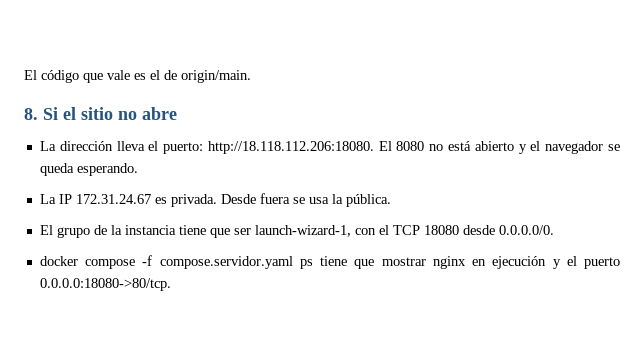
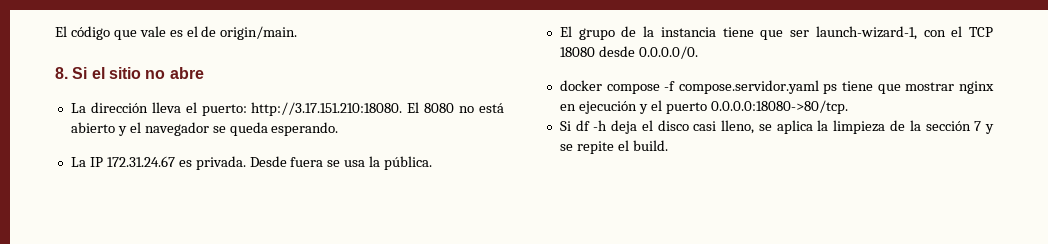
[207,141,374,154] http://18.118.112.206:18080. -> [251,102,403,116] http://3.17.151.210:18080.
(171, 284) none -> [559,120,995,134] [559,140,668,154] // Si df -h deja el disco casi lleno, se aplica la limpieza de la sección 7 y se repite el build.

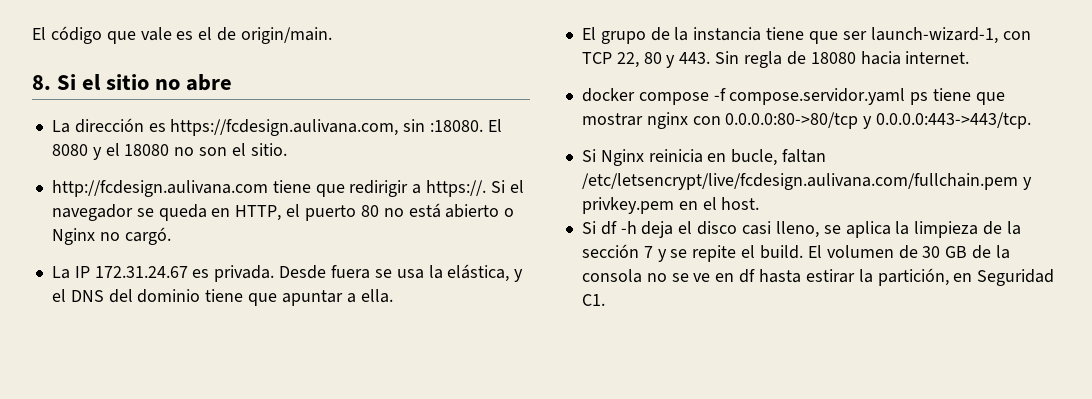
[151,102,504,116] [70,122,339,136] lleva el puerto: http://3.17.151.210:18080. El 8080 no está abierto y el navegador se queda esperando. -> [148,119,502,136] [51,143,287,160] [51,180,524,197] [51,203,515,221] [51,227,171,245] es https://fcdesign.aulivana.com, sin :18080. El 8080 y el 18080 no son el sitio. // http://fcdesign.aulivana.com tiene que redirigir a https://. Si el navegador se queda en HTTP, el puerto 80 no está abierto o Nginx no cargó.
[384,156,433,170] pública. -> [447,264,524,282] [51,289,393,306] elástica, y el DNS del dominio tiene que apuntar a ella.
[951,26,993,37] [559,46,698,59] el TCP 18080 desde 0.0.0.0/0. -> [581,51,970,68] TCP 22, 80 y 443. Sin regla de 18080 hacia internet.
[559,100,848,114] en ejecución y el puerto 0.0.0.0:18080->80/tcp. -> [692,112,1032,129] [581,149,827,166] [581,173,1032,190] [581,197,760,214] con 0.0.0.0:80->80/tcp y 0.0.0.0:443->443/tcp. // Si Nginx reinicia en bucle, faltan /etc/letsencrypt/live/fcdesign.aulivana.com/fullchain.pem y privkey.pem en el host.
(668, 145) none -> [807,245,1010,259] [581,268,1055,286] [581,294,605,306] El volumen de 30 GB de la consola no se ve en df hasta estirar la partición, en Seguridad C1.

